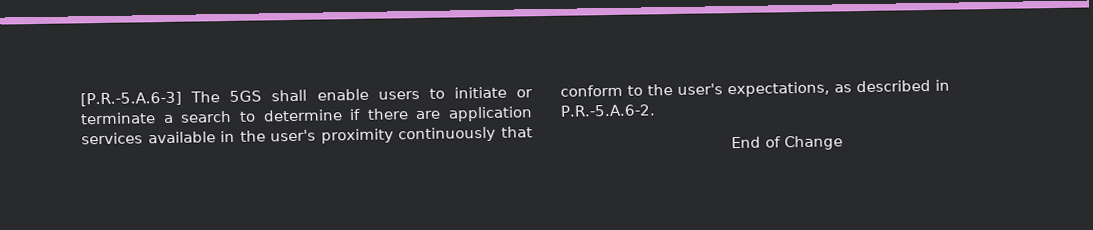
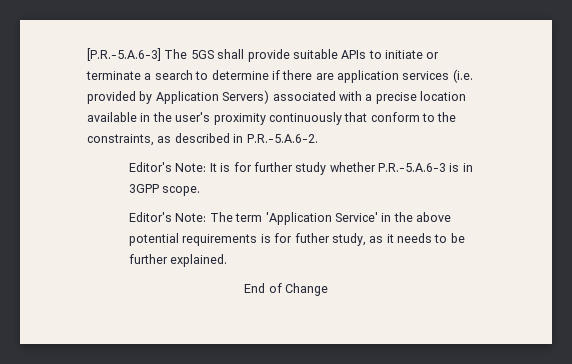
[316,88,420,101] enable users -> [247,49,367,62] provide suitable APIs
(143, 138) none -> [452,69,473,83] [87,90,466,104] (i.e. provided by Application Servers) associated with a precise location
[677,81,830,98] user's expectations, -> [87,134,154,146] constraints,
(656, 110) none -> [129,162,473,175] [129,184,201,196] [129,212,452,225] [129,233,465,246] [129,254,228,267] // Editor's Note: It is for further study whether P.R.-5.A.6-3 is in 3GPP scope. // Editor's Note: The term 'Application Service' in the above potential requirements is for futher study, as it needs to be further explained.

